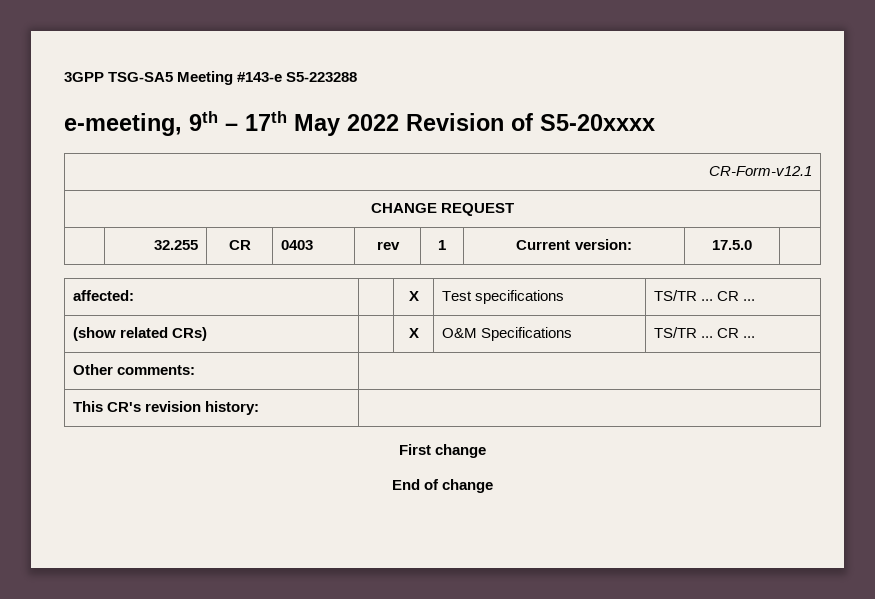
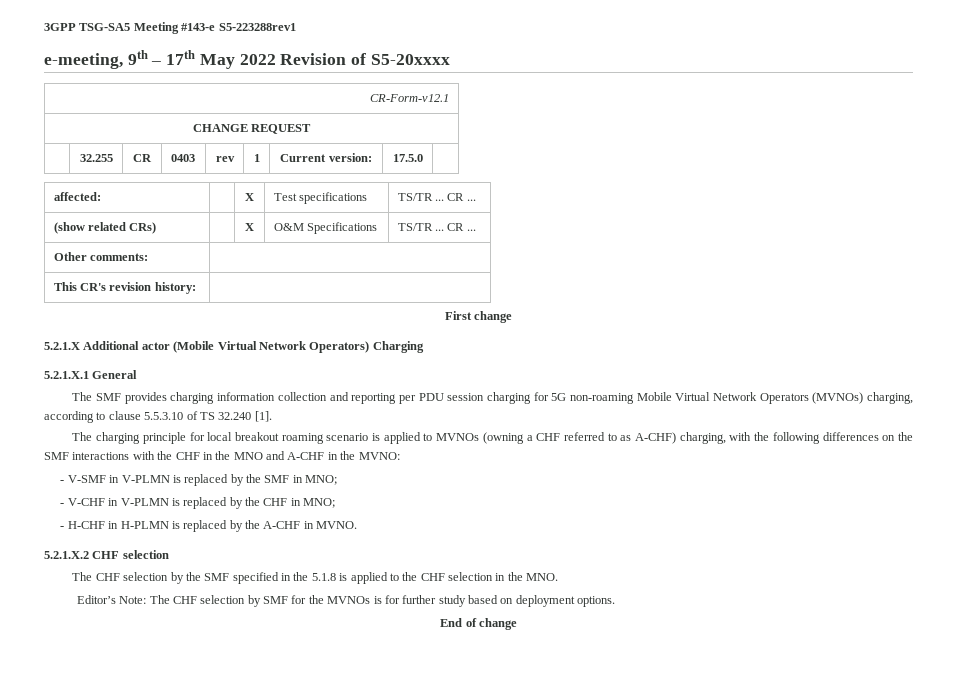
[286,72,358,82] S5-223288 -> [218,23,296,31] S5-223288rev1
(487, 451) none -> [44,341,424,353] [44,370,138,379] [72,392,914,404] [44,411,272,423] [72,432,913,444] [44,451,400,460] [60,474,338,486] [60,497,336,509] [60,520,358,532] [44,550,169,559] [72,572,559,584] [76,595,616,607] // 5.2.1.X Additional actor (Mobile Virtual Network Operators) Charging // 5.2.1.X.1 General // The SMF provides charging information collection and reporting per PDU session charging for 5G non-roaming Mobile Virtual Network Operators (MVNOs) charging, according to clause 5.5.3.10 of TS 32.240 [1]. // The charging principle for local breakout roaming scenario is applied to MVNOs (owning a CHF referred to as A-CHF) charging, with the following differences on the SMF interactions with the CHF in the MNO and A-CHF in the MVNO: // - V-SMF in V-PLMN is replaced by the SMF in MNO; // - V-CHF in V-PLMN is replaced by the CHF in MNO; // - H-CHF in H-PLMN is replaced by the A-CHF in MVNO. // 5.2.1.X.2 CHF selection // The CHF selection by the SMF specified in the 5.1.8 is applied to the CHF selection in the MNO. // Editor’s Note: The CHF selection by SMF for the MVNOs is for further study based on deployment options.

